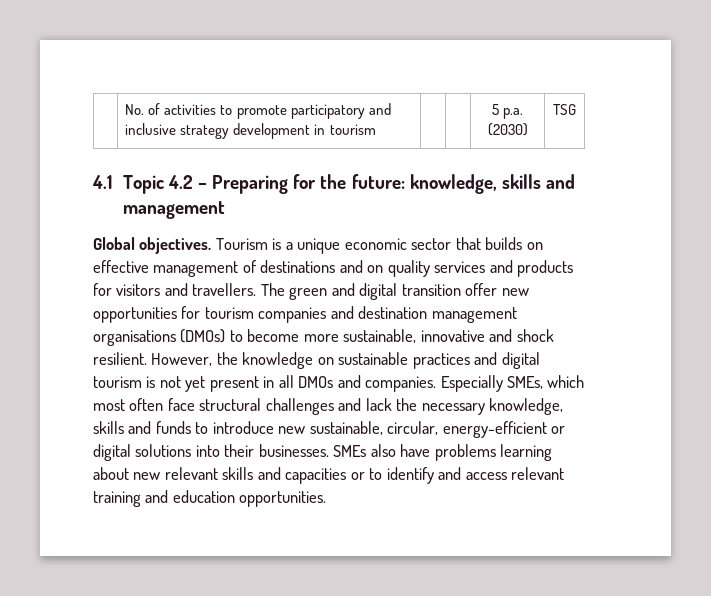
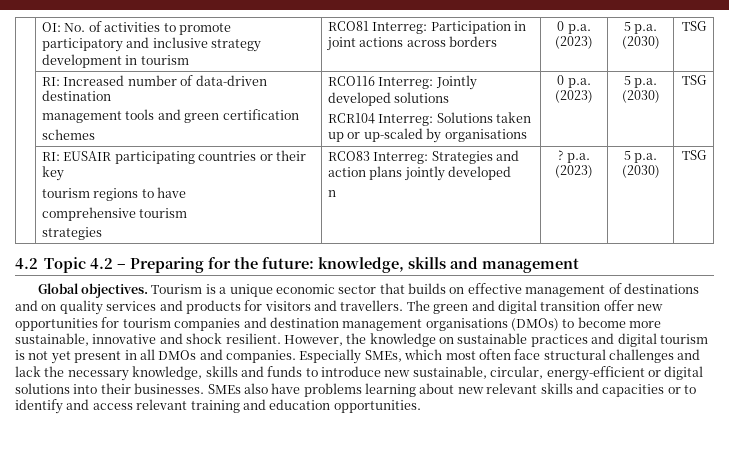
(125, 109) | -> [42,22,62,32] | OI:
[491,104,524,119] [487,123,528,136] [553,104,576,115] [92,175,112,189] | | 5 p.a. (2030) | TSG // 4.1 -> [328,21,527,34] [327,36,498,51] [557,21,591,34] [555,36,593,49] [623,22,658,34] [621,36,660,49] [681,21,707,31] [42,75,267,86] [42,90,112,101] [42,109,299,123] [42,129,96,140] [328,75,477,90] [328,92,450,106] [328,112,532,126] [328,128,527,143] [557,75,591,88] [555,90,593,103] [623,76,658,88] [621,90,660,103] [681,75,707,85] [42,150,306,164] [42,166,65,181] [42,187,187,201] [42,207,188,221] [42,227,103,240] [328,150,520,164] [328,166,512,181] [328,190,337,197] [558,150,590,163] [555,165,593,178] [623,151,658,163] [621,165,660,178] [681,150,707,160] [15,258,38,269] RCO81 Interreg: Participation in joint actions across borders | 0 p.a. (2023) | 5 p.a. (2030) | TSG // | RI: Increased number of data-driven destination // management tools and green certification // schemes | RCO116 Interreg: Jointly developed solutions // RCR104 Interreg: Solutions taken up or up-scaled by organisations | 0 p.a. (2023) | 5 p.a. (2030) | TSG // | RI: EUSAIR participating countries or their key // tourism regions to have // comprehensive tourism // strategies | RCO83 Interreg: Strategies and action plans jointly developed // n | ? p.a. (2023) | 5 p.a. (2030) | TSG // 4.2

